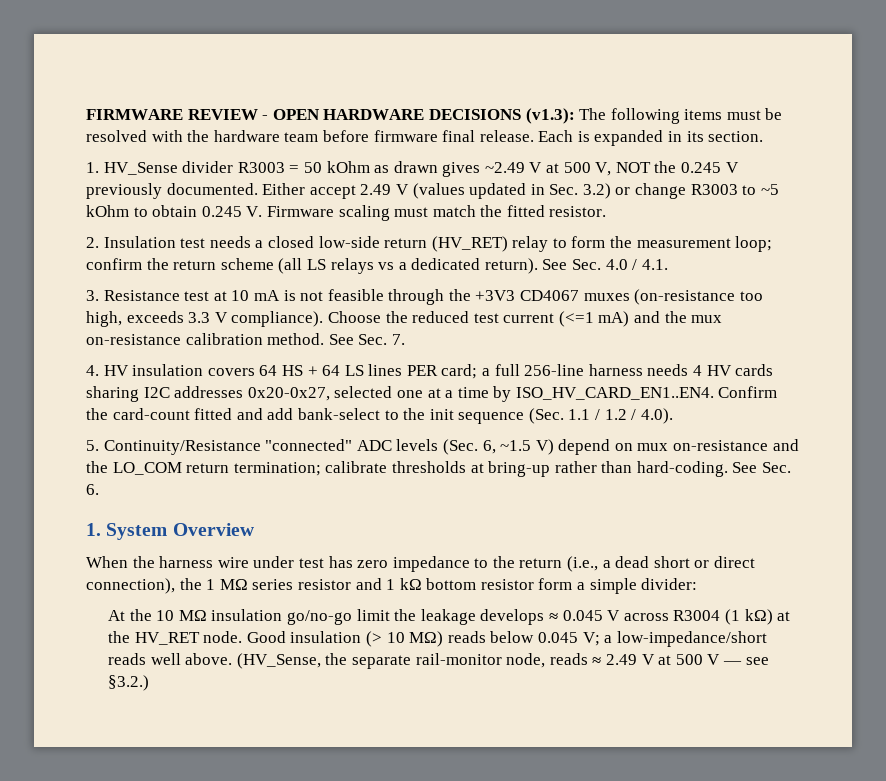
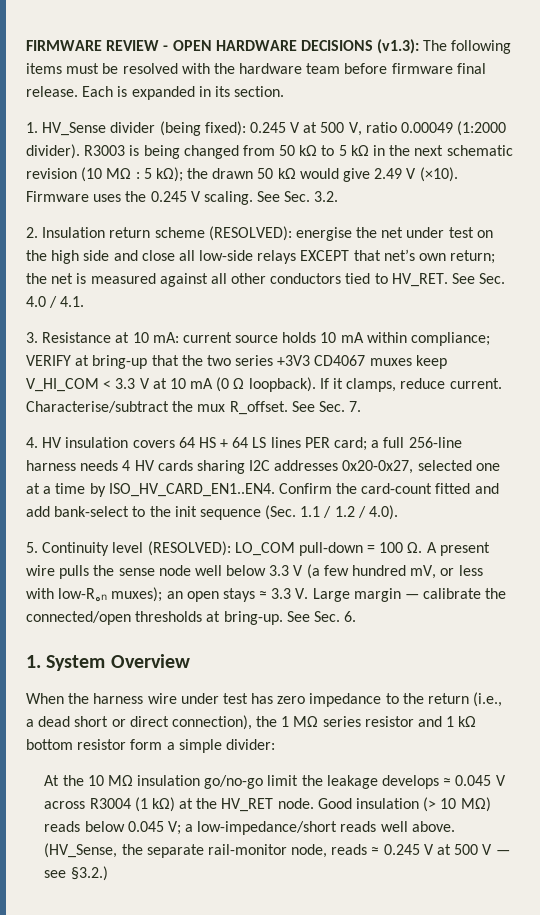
[237,161,739,177] [86,183,779,199] [86,205,607,221] [86,236,773,252] [86,258,538,274] R3003 = 50 kOhm as drawn gives ~2.49 V at 500 V, NOT the 0.245 V previously documented. Either accept 2.49 V (values updated in Sec. 3.2) or change R3003 to ~5 kOhm to obtain 0.245 V. Firmware scaling must match the fitted resistor. // 2. Insulation test needs a closed low-side return (HV_RET) relay to form the measurement loop; confirm the return scheme (all LS relays vs a dedicated return). -> [159,121,507,136] [26,144,513,159] [26,167,458,182] [26,191,339,205] [26,226,493,241] [26,249,496,264] [26,273,448,287] (being fixed): 0.245 V at 500 V, ratio 0.00049 (1:2000 divider). R3003 is being changed from 50 kΩ to 5 kΩ in the next schematic revision (10 MΩ : 5 kΩ); the drawn 50 kΩ would give 2.49 V (×10). Firmware uses the 0.245 V scaling. See Sec. 3.2. // 2. Insulation return scheme (RESOLVED): energise the net under test on the high side and close all low-side relays EXCEPT that net’s own return; the net is measured against all other conductors tied to HV_RET.
[184,289,763,305] [86,311,723,327] [86,333,325,345] test at 10 mA is not feasible through the +3V3 CD4067 muxes (on-resistance too high, exceeds 3.3 V compliance). Choose the reduced test current (<=1 mA) and the mux on-resistance calibration method. -> [115,332,491,346] [26,355,447,369] [26,377,502,392] [26,401,288,415] at 10 mA: current source holds 10 mA within compliance; VERIFY at bring-up that the two series +3V3 CD4067 muxes keep V_HI_COM < 3.3 V at 10 mA (0 Ω loopback). If it clamps, reduce current. Characterise/subtract the mux R_offset.
[103,439,799,455] [86,461,728,477] Continuity/Resistance "connected" ADC levels (Sec. 6, ~1.5 V) depend on mux on-resistance and the LO_COM return termination; calibrate thresholds at bring-up rather than hard-coding. -> [42,541,490,556] [26,564,483,579] [26,587,507,602] [26,611,283,625] Continuity level (RESOLVED): LO_COM pull-down = 100 Ω. A present wire pulls the sense node well below 3.3 V (a few hundred mV, or less with low-Rₒₙ muxes); an open stays ≈ 3.3 V. Large margin — calibrate the connected/open thresholds at bring-up.
[606,654,638,665] 2.49 -> [383,844,420,855] 0.245

